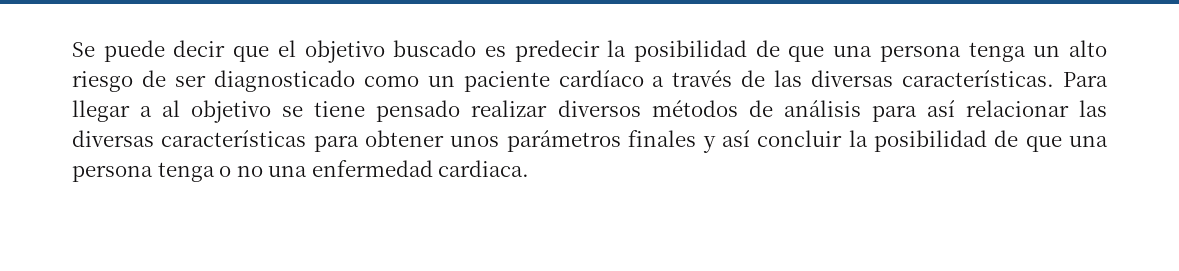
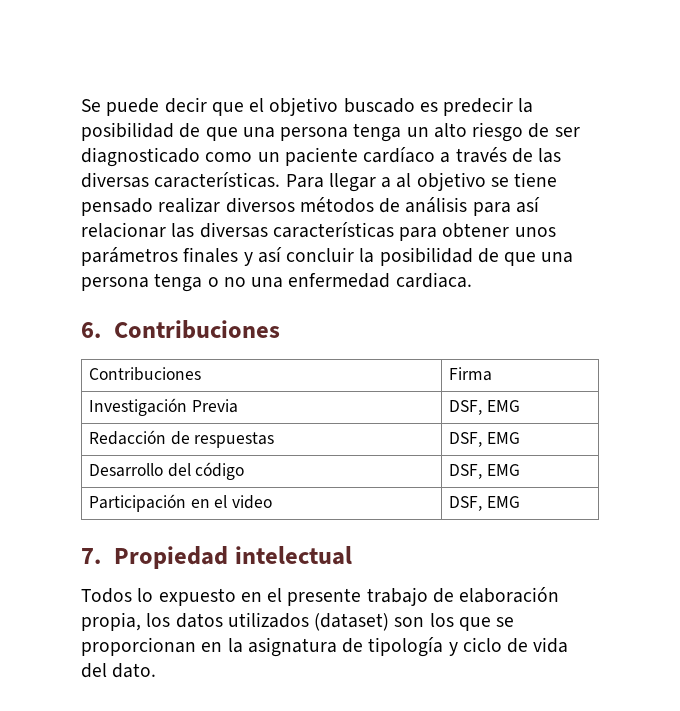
(530, 168) none -> [81,320,281,339] [88,367,201,381] [448,367,492,381] [88,398,238,416] [448,400,520,415] [88,430,275,448] [448,432,520,447] [88,462,245,480] [448,464,520,479] [88,494,273,512] [448,496,520,511] [81,546,352,569] [81,587,560,606] [81,612,515,631] [81,637,569,657] [81,663,157,678] // 6. Contribuciones // Contribuciones | Firma // Investigación Previa | DSF, EMG // Redacción de respuestas | DSF, EMG // Desarrollo del código | DSF, EMG // Participación en el video | DSF, EMG // 7. Propiedad intelectual // Todos lo expuesto en el presente trabajo de elaboración propia, los datos utilizados (dataset) son los que se proporcionan en la asignatura de tipología y ciclo de vida del dato.

